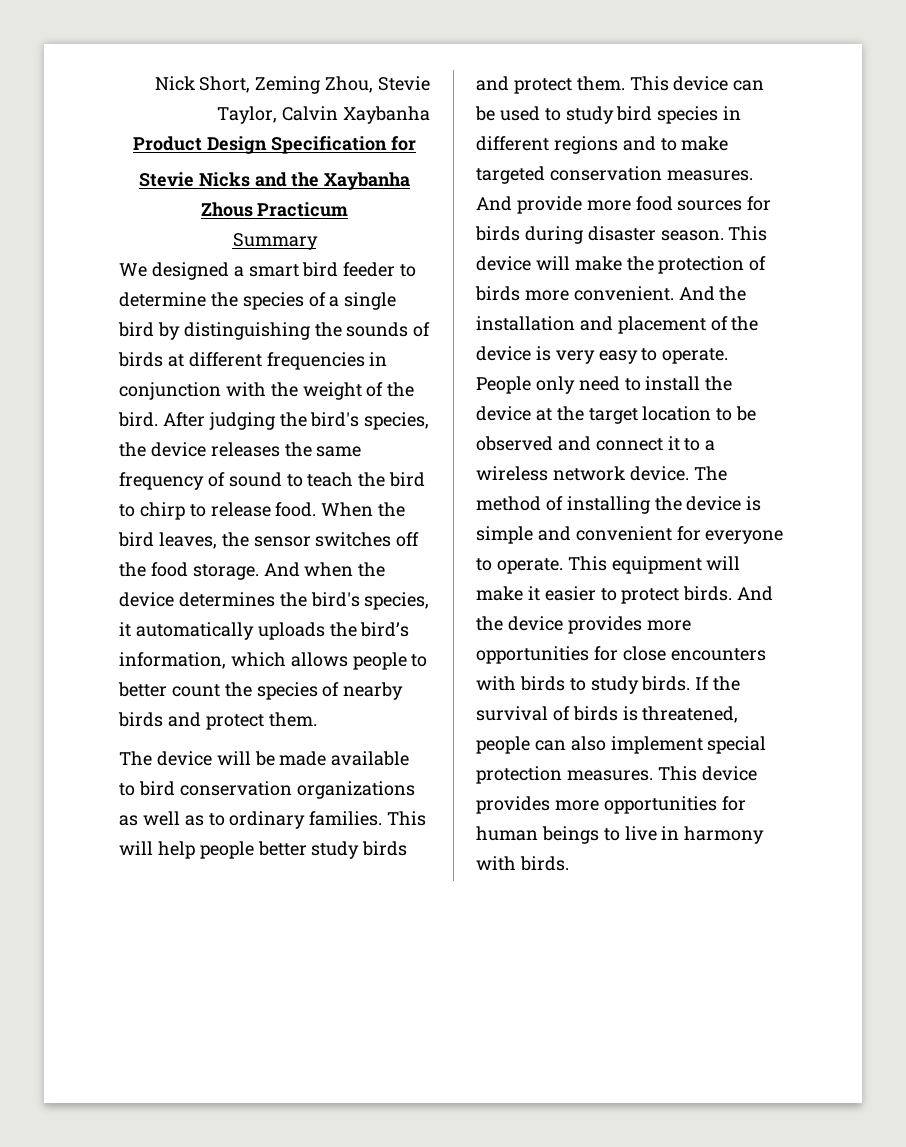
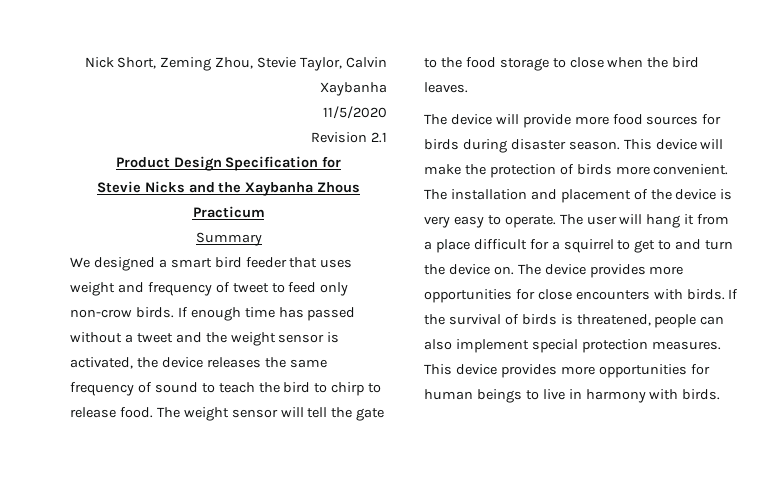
(430, 115) none -> [323,106,387,119] [311,132,388,143] // 11/5/2020 // Revision 2.1
[400,264,417,277] [119,292,397,310] [118,322,431,340] [118,352,388,370] [119,382,415,400] [118,412,430,430] to determine the species of a single bird by distinguishing the sounds of birds at different frequencies in conjunction with the weight of the bird. After judging the bird's species, -> [289,257,353,268] [70,282,349,296] [70,307,356,321] [70,332,340,346] [70,357,133,369] that uses weight and frequency of tweet to feed only non-crow birds. If enough time has passed without a tweet and the weight sensor is activated,
[321,502,406,517] [118,532,420,549] [119,562,386,580] [119,592,430,610] [119,622,410,640] [119,652,428,670] [118,682,404,700] [118,712,317,730] [119,751,410,766] [119,781,415,799] [119,811,427,829] [119,841,408,859] [476,76,765,94] [475,106,742,124] [476,136,729,154] [476,166,753,184] [476,196,512,211] When the bird leaves, the sensor switches off the food storage. And when the device determines the bird's species, it automatically uploads the bird’s information, which allows people to better count the species of nearby birds and protect them. // The device will be made available to bird conservation organizations as well as to ordinary families. This will help people better study birds and protect them. This device can be used to study bird species in different regions and to make targeted conservation measures. And -> [156,407,385,421] [424,57,700,71] [424,82,468,93] [424,114,519,125] The weight sensor will tell the gate to the food storage to close when the bird leaves. // The device will
[678,286,747,301] And the -> [424,189,447,200] The
[476,376,733,394] [476,406,757,424] [476,436,716,451] [476,466,727,481] [476,496,762,514] [476,526,784,544] [476,556,741,574] [476,586,774,604] [476,616,503,631] People only need to install the device at the target location to be observed and connect it to a wireless network device. The method of installing the device is simple and convenient for everyone to operate. This equipment will make it easier to protect birds. And the -> [559,214,730,228] [424,239,734,253] [424,264,541,275] The user will hang it from a place difficult for a squirrel to get to and turn the device on. The
[519,676,639,694] birds to study -> (683, 294) none

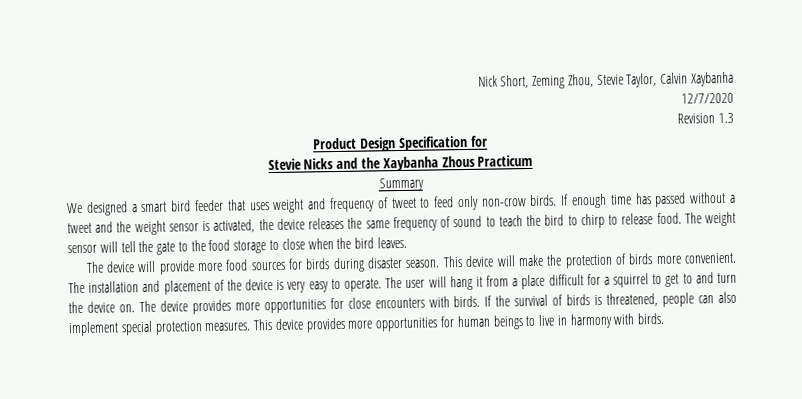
[323,106,387,119] 11/5/2020 -> [681,92,734,104] 12/7/2020
[371,132,388,143] 2.1 -> [718,112,734,124] 1.3

